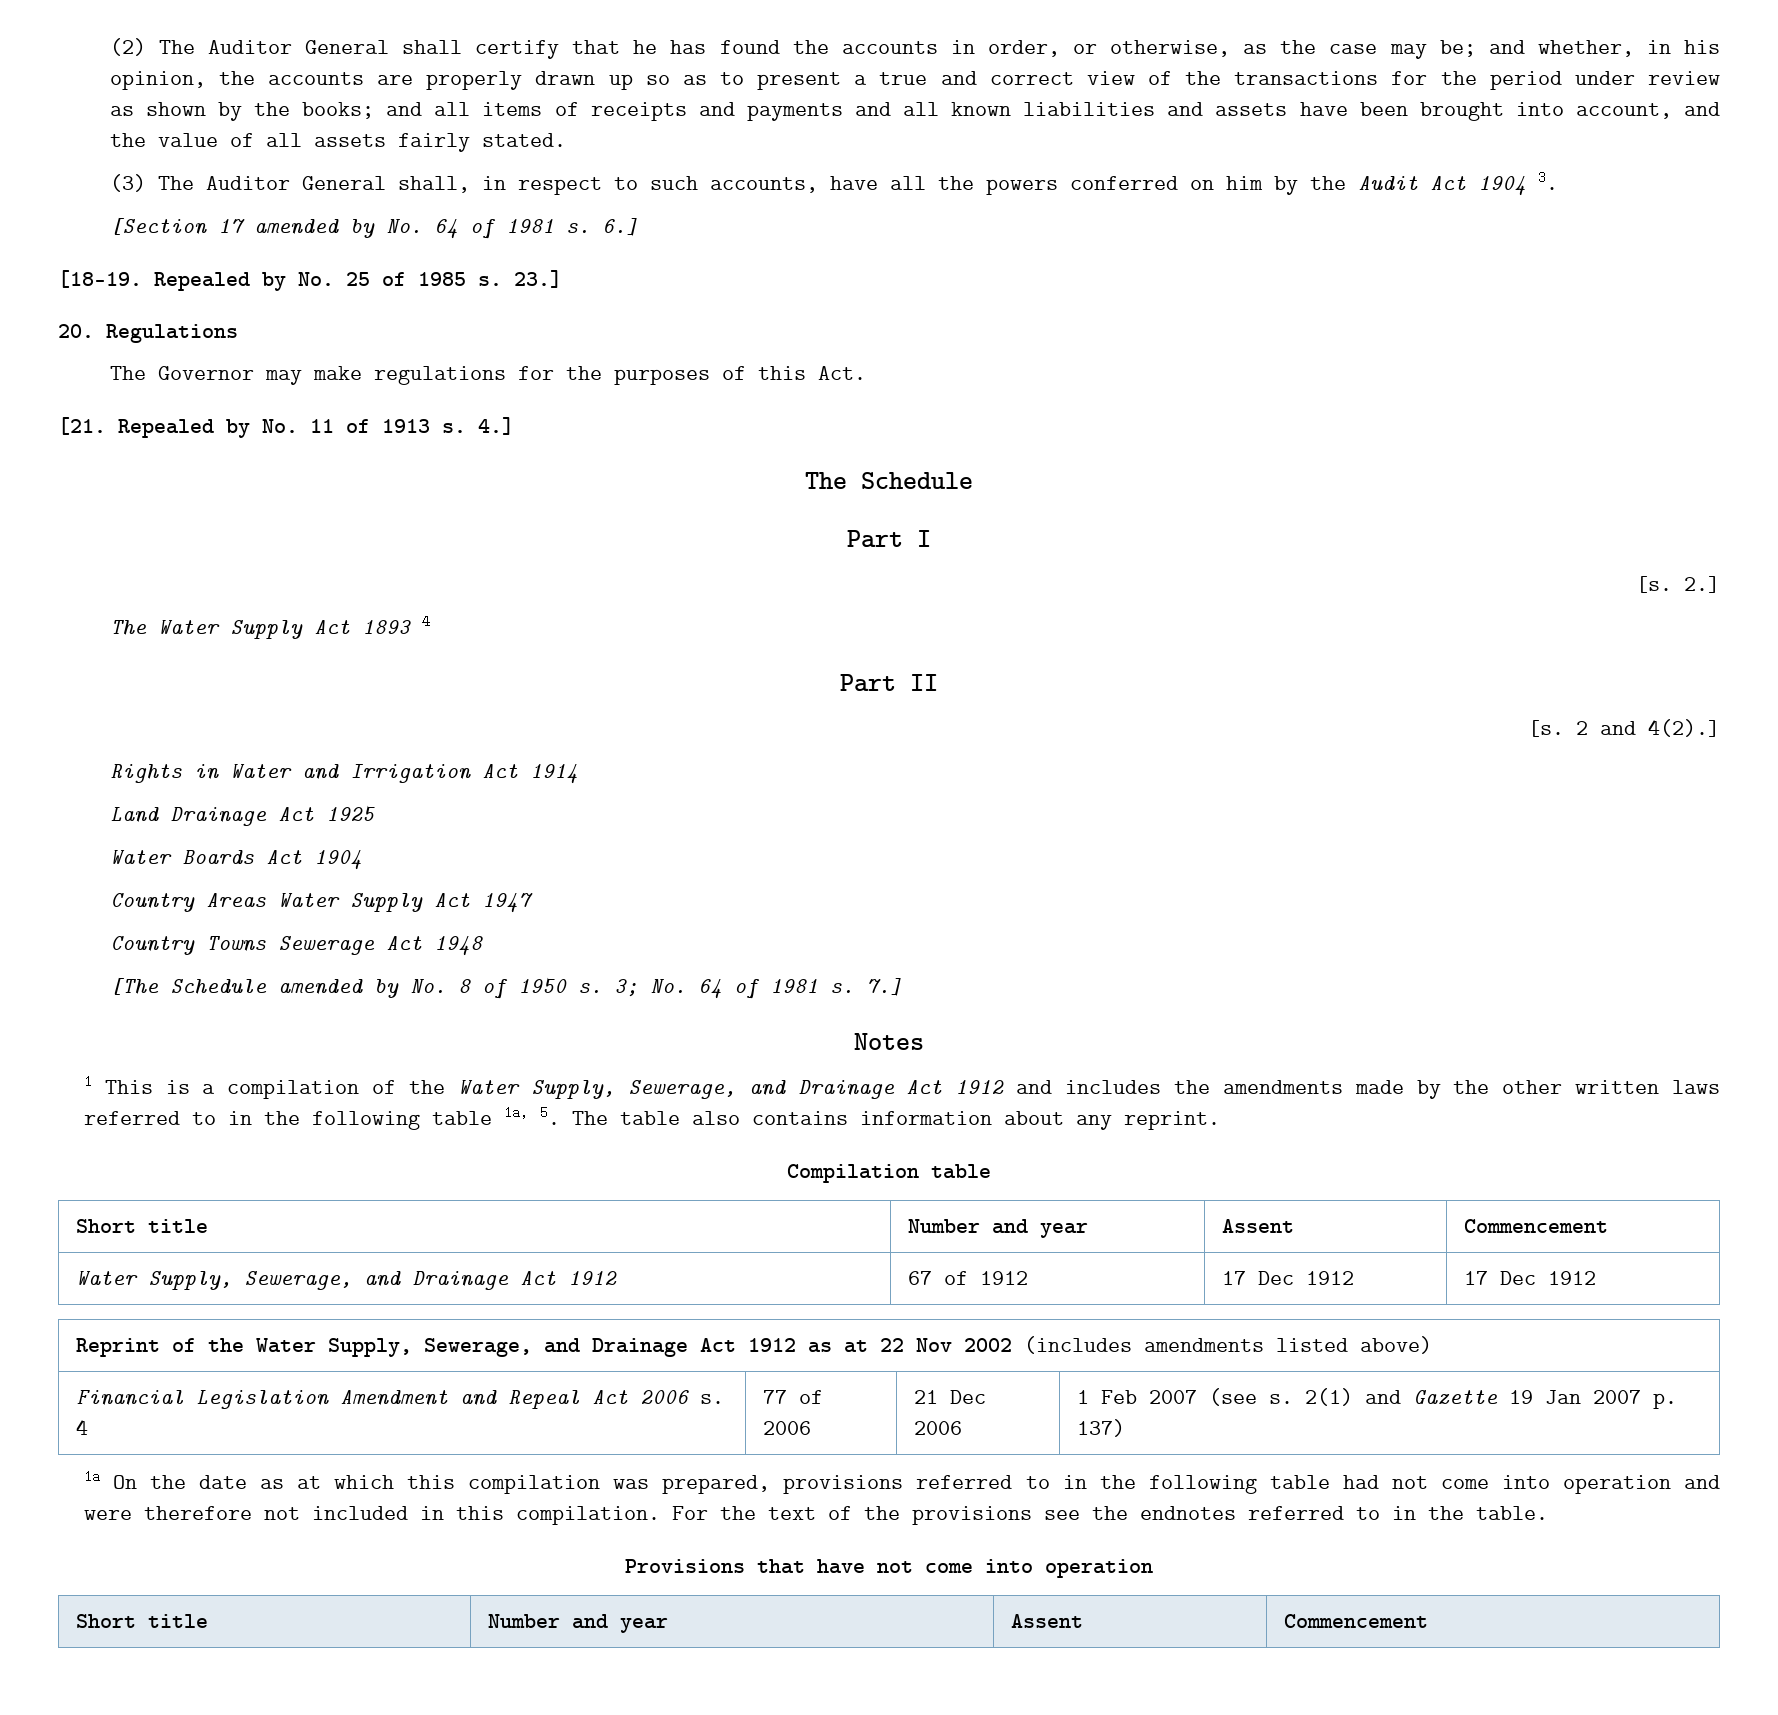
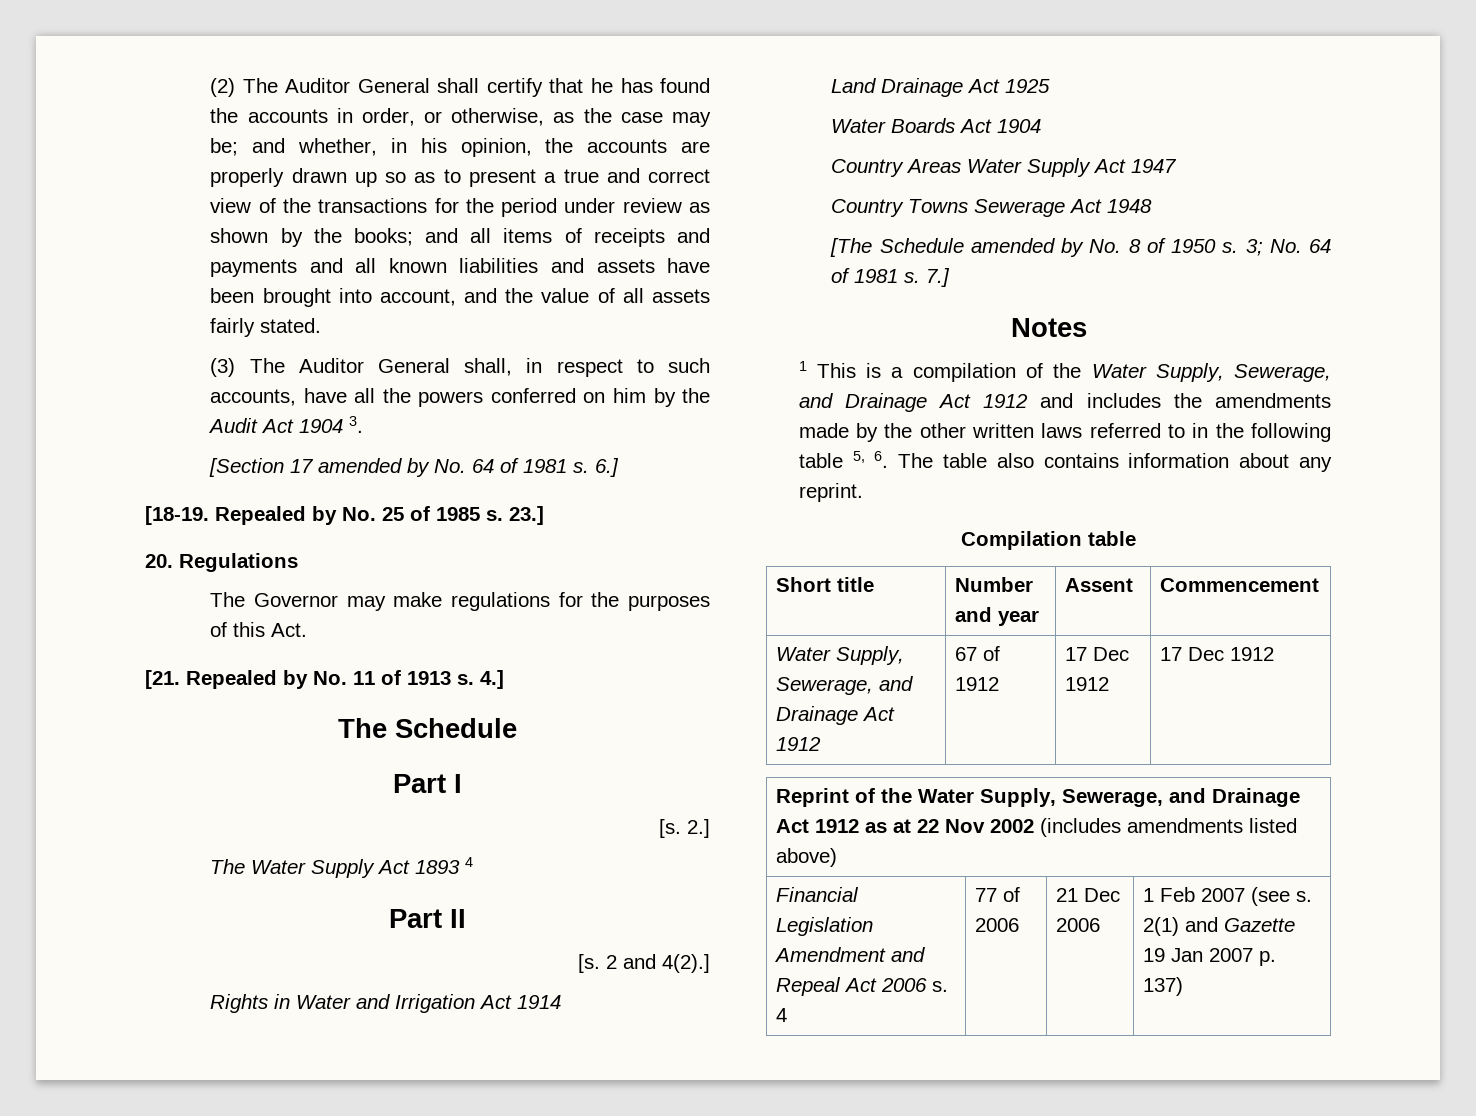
[503,1106,560,1125] 1a, 5. -> [852,451,889,468] 5, 6.
[83,1470,1721,1494] [83,1506,1548,1525] [625,1559,1153,1578] [75,1614,208,1628] [487,1614,668,1633] [1010,1614,1083,1628] [1283,1614,1428,1628] // 1a On the date as at which this compilation was prepared, provisions referred to in the following table had not come into operation and were therefore not included in this compilation. For the text of the provisions see the endnotes referred to in the table. // Provisions that have not come into operation // Short title | Number and year | Assent | Commencement -> (1183, 986) none

